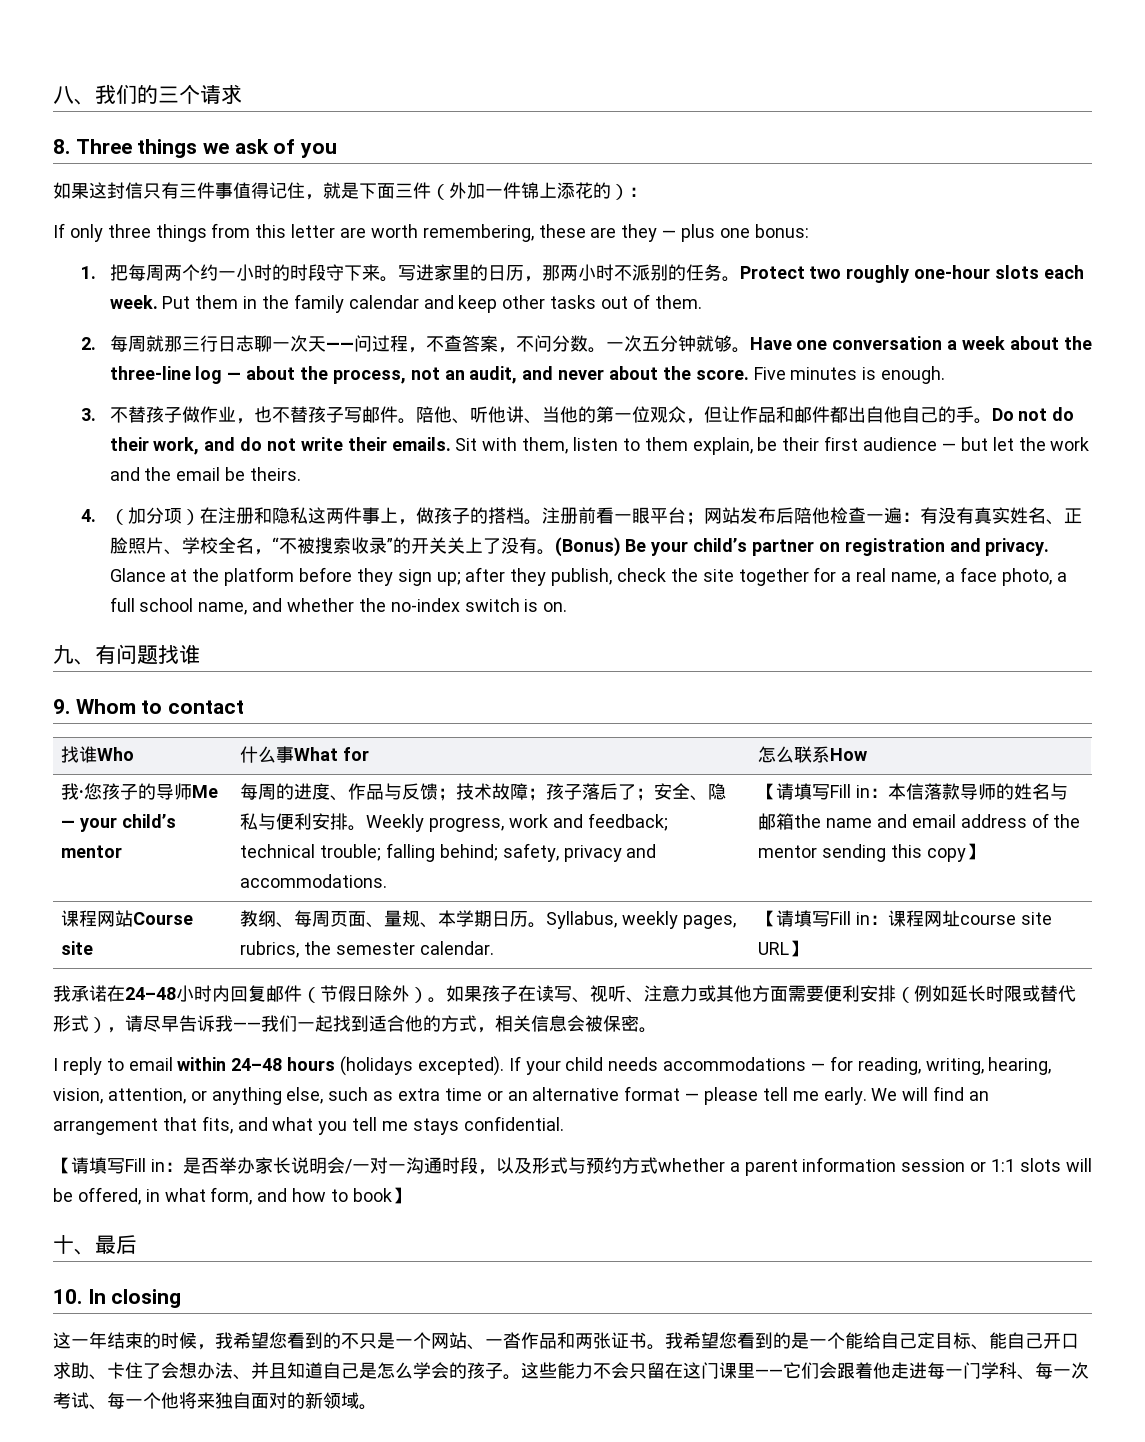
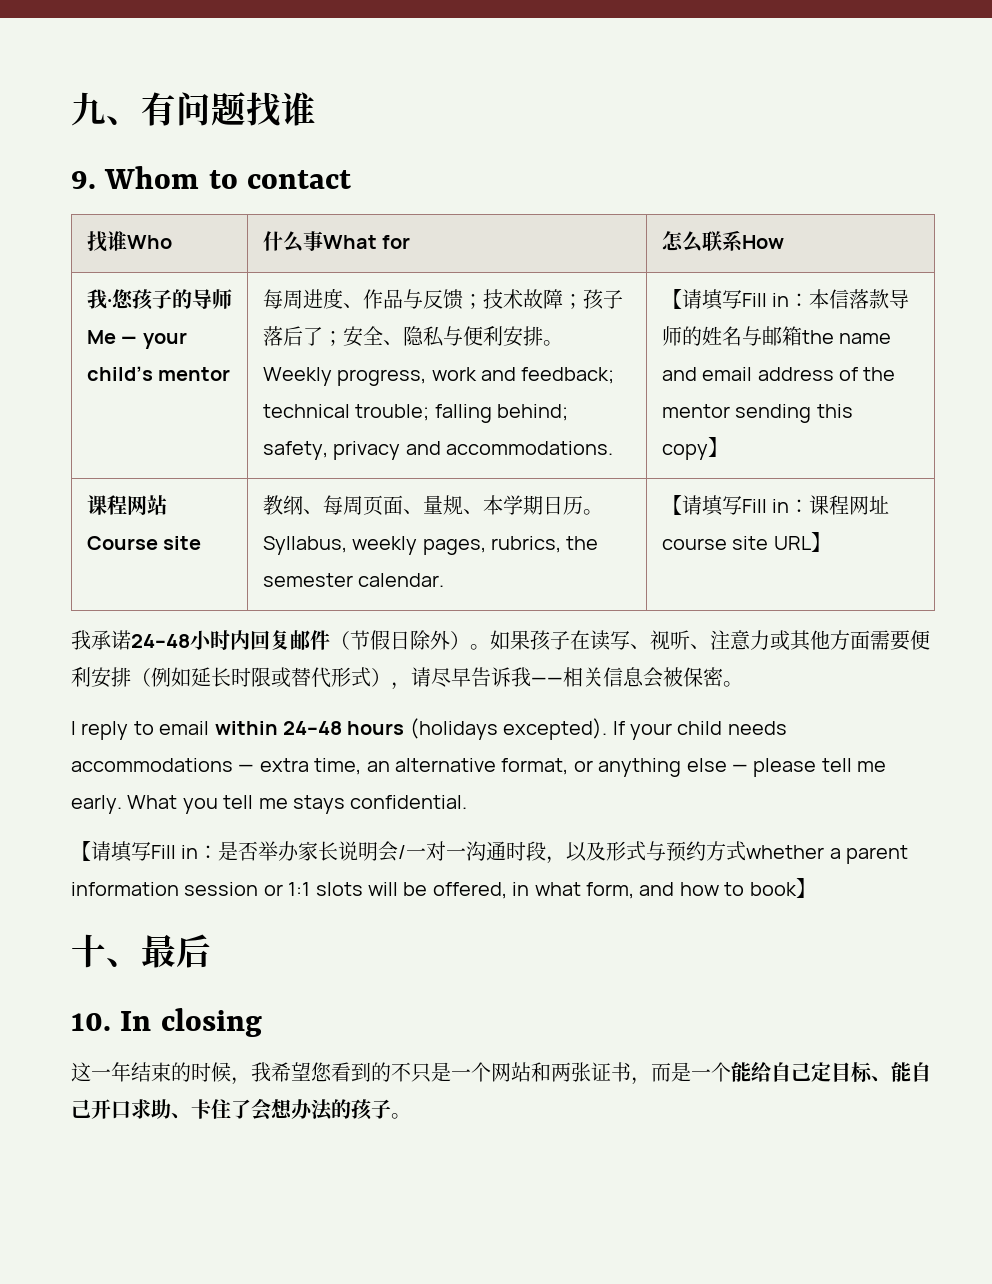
[53,84,242,105] [53,139,338,158] [53,182,647,200] [53,223,809,242] [81,264,1084,283] [109,294,702,313] [81,335,1092,353] [109,366,946,384] [81,406,1075,424] [109,436,1090,455] [109,467,302,481] [81,507,1082,525] [109,537,1050,557] [109,567,1067,586] [109,597,568,615] 八、我们的三个请求 // 8. Three things we ask of you // 如果这封信只有三件事值得记住，就是下面三件（外加一件锦上添花的）： // If only three things from this letter are worth remembering, these are they — plus one bonus: // 1.把每周两个约一小时的时段守下来。写进家里的日历，那两小时不派别的任务。Protect two roughly one-hour slots each week. Put them in the family calendar and keep other tasks out of them. // 2.每周就那三行日志聊一次天——问过程，不查答案，不问分数。一次五分钟就够。Have one conversation a week about the three-line log — about the process, not an audit, and never about the score. Five minutes is enough. // 3.不替孩子做作业，也不替孩子写邮件。陪他、听他讲、当他的第一位观众，但让作品和邮件都出自他自己的手。Do not do their work, and do not write their emails. Sit with them, listen to them explain, be their first audience — but let the work and the email be theirs. // 4.（加分项）在注册和隐私这两件事上，做孩子的搭档。注册前看一眼平台；网站发布后陪他检查一遍：有没有真实姓名、正脸照片、学校全名，“不被搜索收录”的开关关上了没有。(Bonus) Be your child’s partner on registration and privacy. Glance at the platform before they sign up; after they publish, check the site together for a real name, a face photo, a full school name, and whether the no-index switch is on. // -> (71, 109) none
[276,783,295,800] 的 -> (303, 299) none
[107,985,125,1002] 在 -> (131, 640) none
[261,1015,495,1033] 我们一起找到适合他的方式， -> (563, 681) none
[829,1056,1052,1075] [53,1086,681,1105] for reading, writing, hearing, vision, attention, or anything else, such as extra time or an alternative format -> [259,758,727,777] extra time, an alternative format, or anything else
[871,1086,990,1101] [53,1116,314,1135] We will find an arrangement that fits, and what -> [127,795,178,809] What
[467,1332,791,1350] 、一沓作品和两张证书。我希望您看到的 -> [531,1062,671,1085] 和两张证书，而
[233,1362,1089,1380] [53,1392,359,1410] 、并且知道自己是怎么学会的孩子。这些能力不会只留在这门课里——它们会跟着他走进每一门学科、每一次考试、每一个他将来独自面对的新领域 -> [331,1099,391,1120] 的孩子

